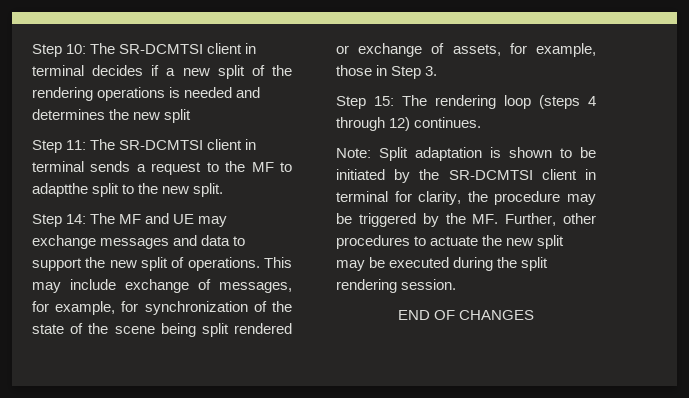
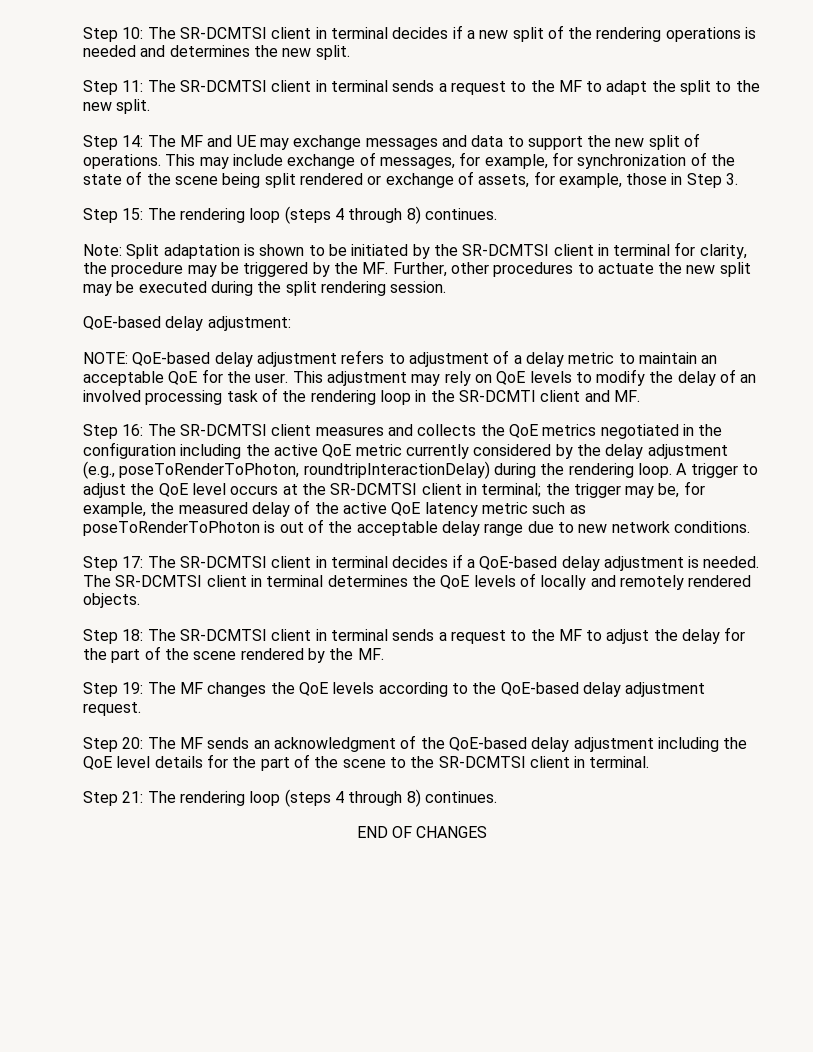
[164,109,192,123] split -> [315,45,350,60] split.
[32,183,88,197] adaptthe -> [606,80,676,95] adapt the
[389,117,411,131] 12) -> [406,206,421,224] 8)
(457, 284) none -> [83,316,291,331] [83,350,718,367] [83,369,757,386] [83,388,640,405] [83,424,723,439] [83,442,728,459] [83,461,758,479] [83,481,705,498] [83,500,586,517] [83,519,750,536] [83,554,760,571] [83,573,752,590] [83,593,140,608] [83,627,746,644] [83,646,384,663] [83,682,706,697] [83,702,141,716] [83,735,748,752] [83,754,650,771] [83,789,497,807] // QoE-based delay adjustment: // NOTE: QoE-based delay adjustment refers to adjustment of a delay metric to maintain an acceptable QoE for the user. This adjustment may rely on QoE levels to modify the delay of an involved processing task of the rendering loop in the SR-DCMTI client and MF. // Step 16: The SR-DCMTSI client measures and collects the QoE metrics negotiated in the configuration including the active QoE metric currently considered by the delay adjustment (e.g., poseToRenderToPhoton, roundtripInteractionDelay) during the rendering loop. A trigger to adjust the QoE level occurs at the SR-DCMTSI client in terminal; the trigger may be, for example, the measured delay of the active QoE latency metric such as poseToRenderToPhoton is out of the acceptable delay range due to new network conditions. // Step 17: The SR-DCMTSI client in terminal decides if a QoE-based delay adjustment is needed. The SR-DCMTSI client in terminal determines the QoE levels of locally and remotely rendered objects. // Step 18: The SR-DCMTSI client in terminal sends a request to the MF to adjust the delay for the part of the scene rendered by the MF. // Step 19: The MF changes the QoE levels according to the QoE-based delay adjustment request. // Step 20: The MF sends an acknowledgment of the QoE-based delay adjustment including the QoE level details for the part of the scene to the SR-DCMTSI client in terminal. // Step 21: The rendering loop (steps 4 through 8) continues.

